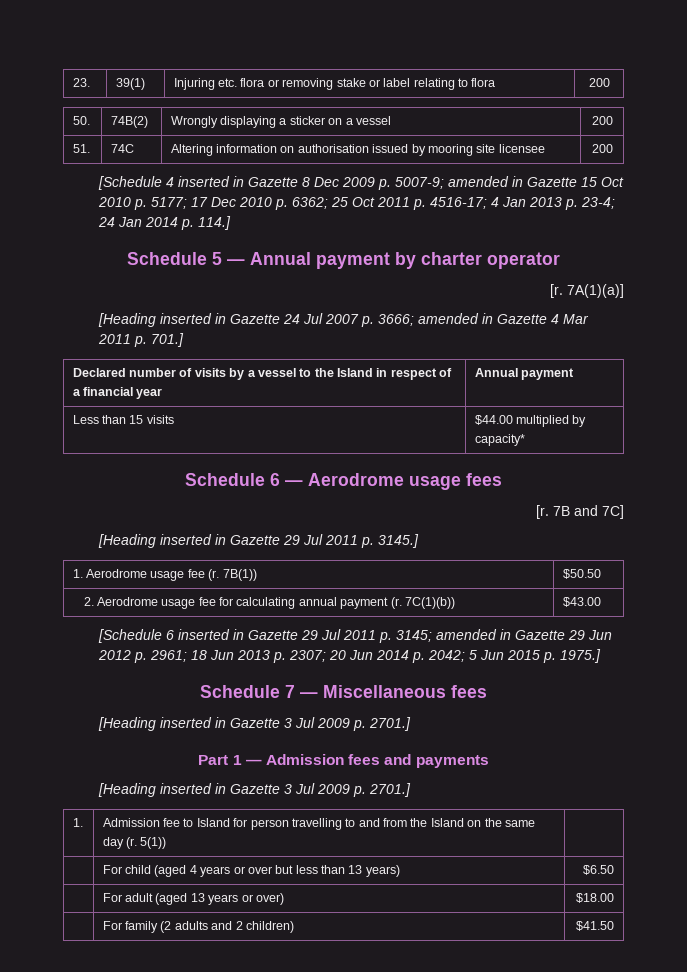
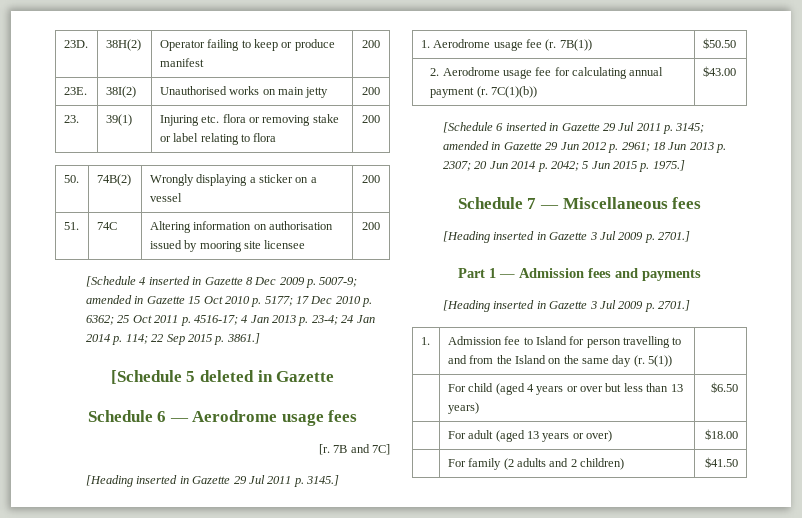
(72, 82) none -> [63,40,88,48] [105,39,141,51] [159,39,335,51] [159,58,204,67] [362,40,380,48] [63,87,87,95] [105,86,136,98] [159,86,329,98] [362,87,380,95] 23D. | 38H(2) | Operator failing to keep or produce manifest | 200 // 23E. | 38I(2) | Unauthorised works on main jetty | 200 //
[198,216,232,230] [127,252,560,269] [550,284,624,298] [98,313,590,327] [98,333,185,347] [72,368,453,380] [72,387,163,399] [474,368,575,380] [72,415,174,424] [474,415,587,427] [474,434,525,446] 114.] // Schedule 5 — Annual payment by charter operator // [r. 7A(1)(a)] // [Heading inserted in Gazette 24 Jul 2007 p. 3666; amended in Gazette 4 Mar 2011 p. 701.] // Declared number of visits by a vessel to the Island in respect of a financial year | Annual payment // Less than 15 visits | $44.00 multiplied by capacity* -> [125,333,260,345] [110,370,335,384] 114; 22 Sep 2015 p. 3861.] // [Schedule 5 deleted in Gazette

